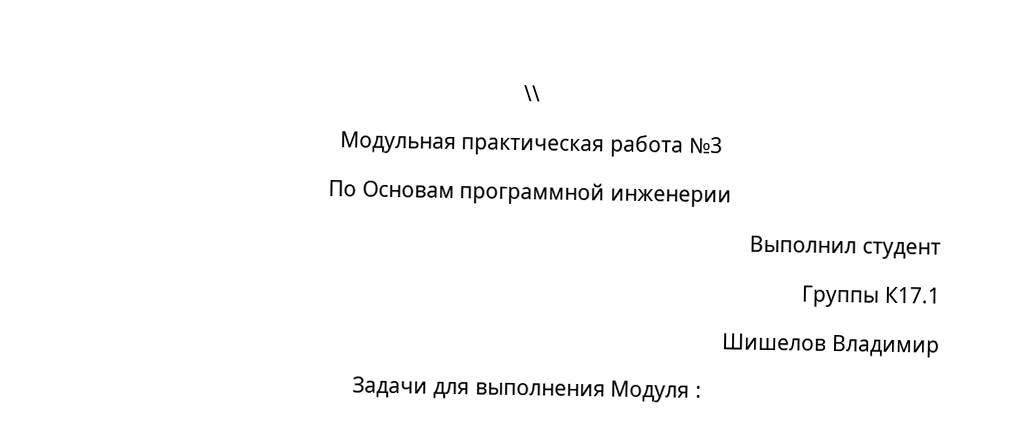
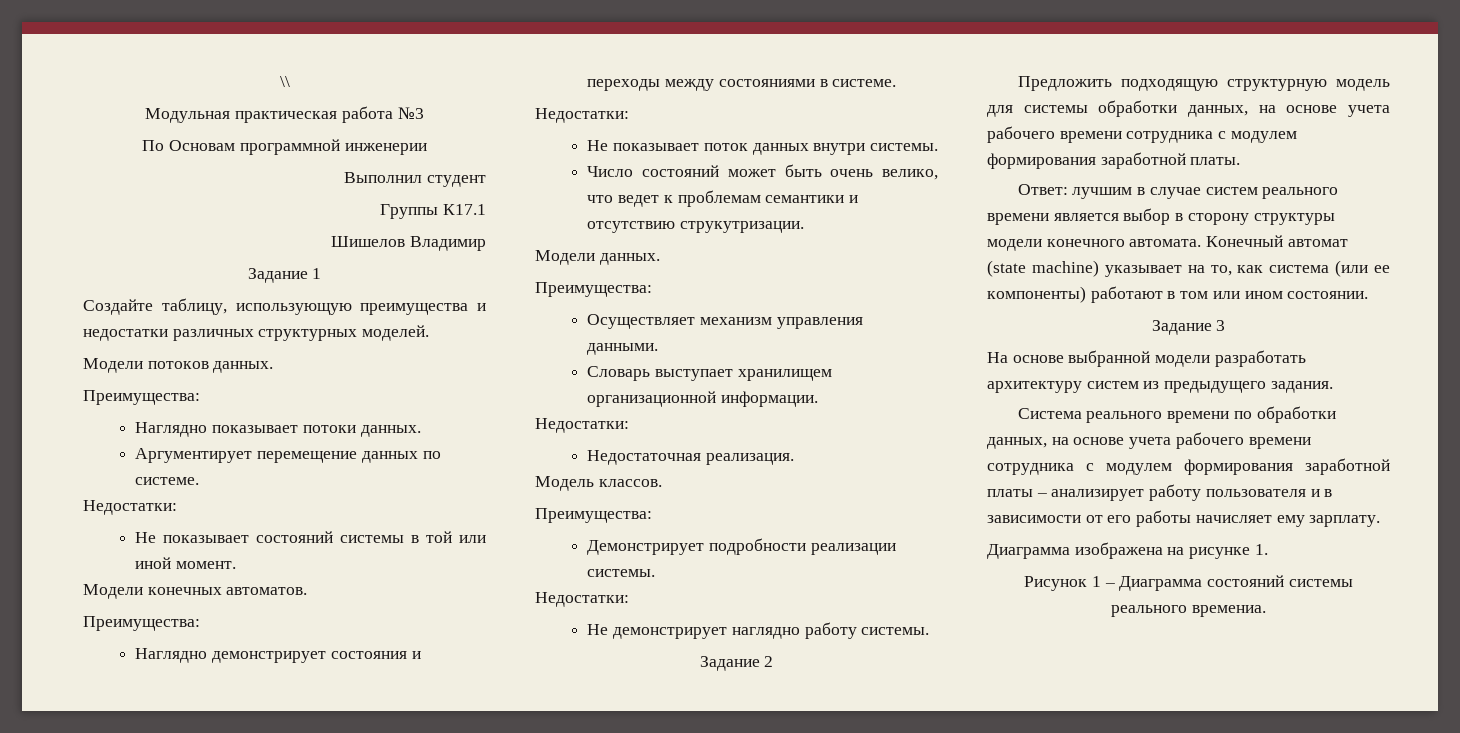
[352,376,702,403] Задачи для выполнения Модуля : -> [247,268,322,283] [83,298,486,315] [83,325,430,341] [83,358,274,373] [83,390,200,405] [135,422,421,437] [135,448,441,463] [135,477,200,485] [83,500,177,515] [135,531,487,543] [135,557,237,569] [83,584,308,599] [83,616,200,631] [135,648,421,663] [587,79,897,91] [535,108,629,123] [587,140,938,155] [587,164,938,180] [587,190,858,207] [587,221,805,233] [535,250,660,265] [535,282,652,297] [587,314,863,329] [587,343,659,355] [587,366,832,381] [587,391,819,407] [535,418,629,433] [587,450,795,465] [535,476,662,491] [535,508,652,523] [587,538,896,555] [587,569,656,577] [535,592,629,607] [587,622,930,639] [699,656,774,671] [1017,76,1390,91] [987,100,1390,117] [987,126,1297,143] [987,152,1241,169] [1017,184,1339,199] [987,208,1335,225] [987,235,1348,251] [987,260,1390,277] [987,286,1369,303] [1151,320,1226,335] [987,350,1306,367] [987,381,1333,393] [1017,406,1336,423] [987,432,1311,449] [987,458,1390,475] [987,484,1333,501] [987,510,1381,527] [987,542,1268,559] [1024,575,1353,591] [1111,605,1266,617] Задание 1 // Создайте таблицу, использующую преимущества и недостатки различных структурных моделей. // Модели потоков данных. // Преимущества: // Наглядно показывает потоки данных. // Аргументирует перемещение данных по системе. // Недостатки: // Не показывает состояний системы в той или иной момент. // Модели конечных автоматов. // Преимущества: // Наглядно демонстрирует состояния и переходы между состояниями в системе. // Недостатки: // Не показывает поток данных внутри системы. // Число состояний может быть очень велико, что ведет к проблемам семантики и отсутствию струкутризации. // Модели данных. // Преимущества: // Осуществляет механизм управления данными. // Словарь выступает хранилищем организационной информации. // Недостатки: // Недостаточная реализация. // Модель классов. // Преимущества: // Демонстрирует подробности реализации системы. // Недостатки: // Не демонстрирует наглядно работу системы. // Задание 2 // Предложить подходящую структурную модель для системы обработки данных, на основе учета рабочего времени сотрудника с модулем формирования заработной платы. // Ответ: лучшим в случае систем реального времени является выбор в сторону структуры модели конечного автомата. Конечный автомат (state machine) указывает на то, как система (или ее компоненты) работают в том или ином состоянии. // Задание 3 // На основе выбранной модели разработать архитектуру систем из предыдущего задания. // Система реального времени по обработки данных, на основе учета рабочего времени сотрудника с модулем формирования заработной платы – анализирует работу пользователя и в зависимости от его работы начисляет ему зарплату. // Диаграмма изображена на рисунке 1. // Рисунок 1 – Диаграмма состояний системы реального времениа.

